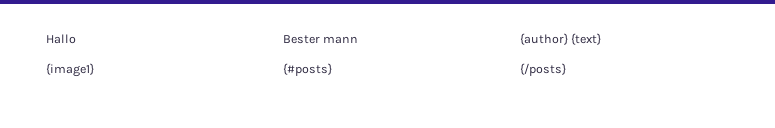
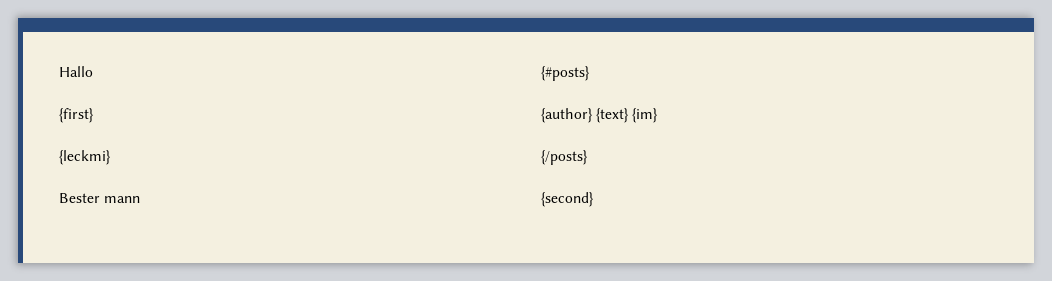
[46,63,94,77] {image1} -> [59,108,94,123] [59,150,111,165] {first} // {leckmi}
(602, 39) none -> [632,108,659,123] {im}
(566, 69) none -> [541,192,594,207] // {second}

